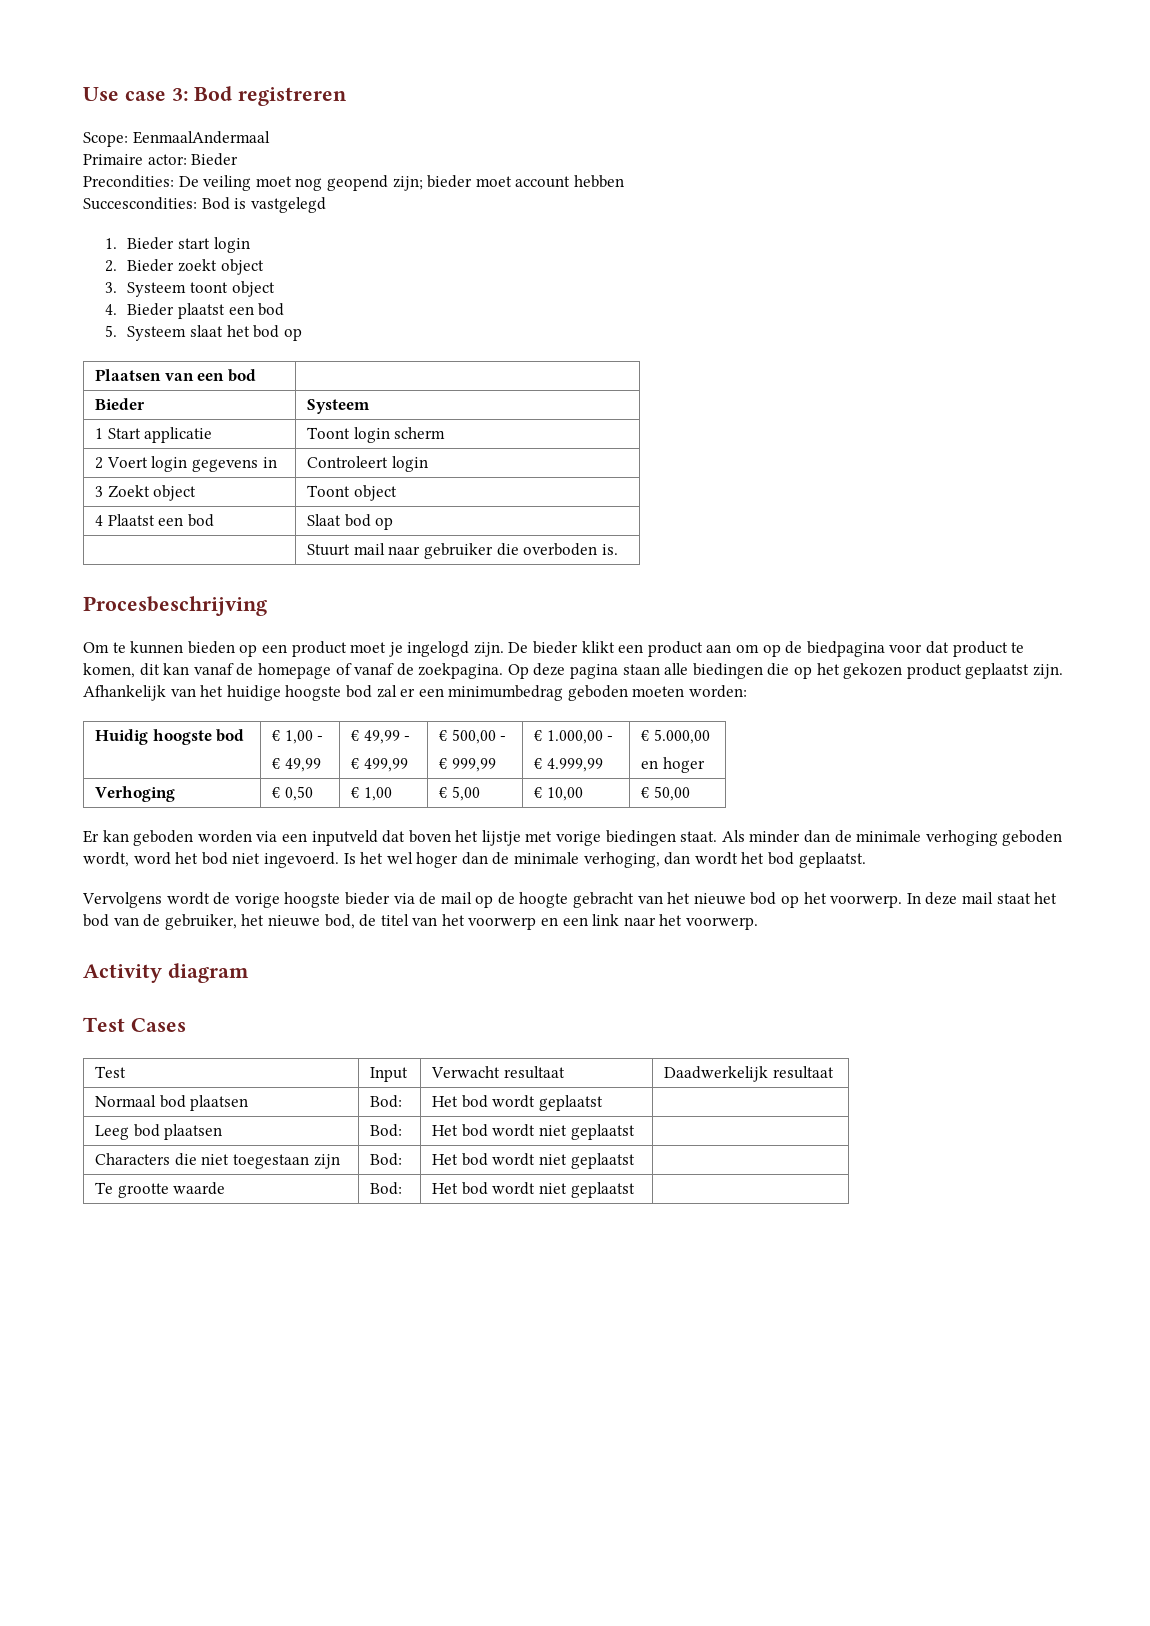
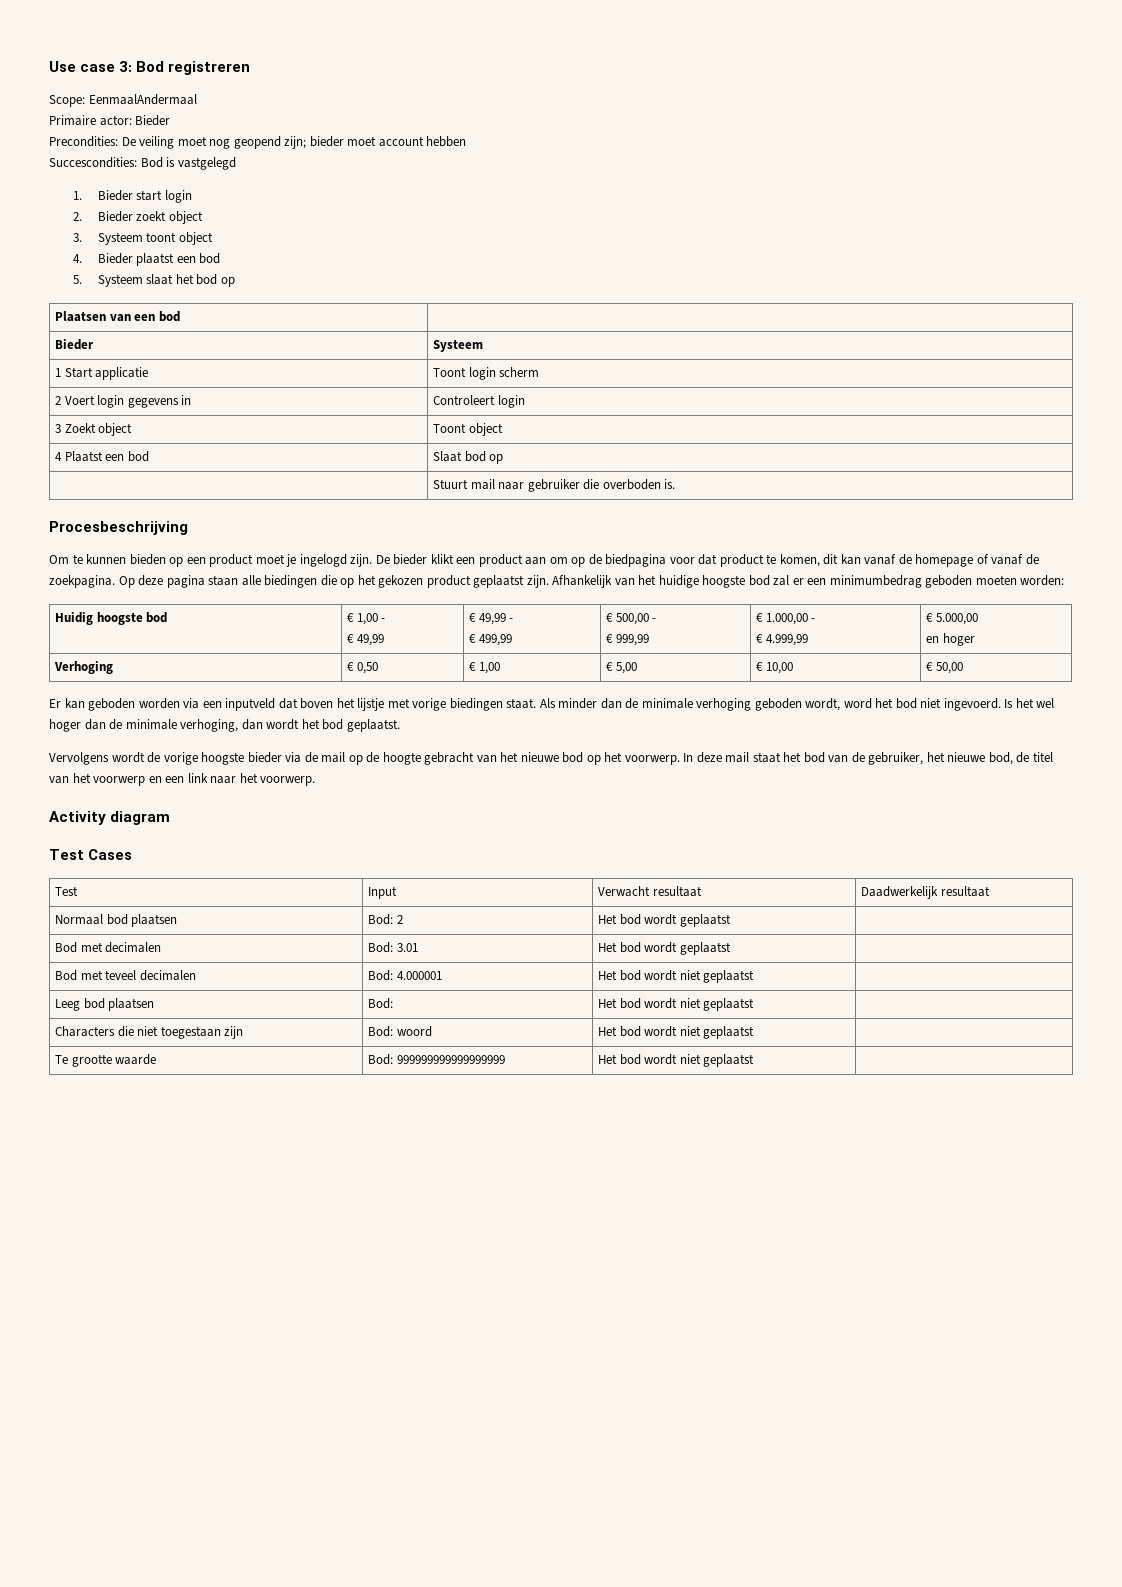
[432,1095,603,1111] | Het bod wordt geplaatst | -> [396,915,403,924] [598,914,731,927] [55,942,162,953] [368,942,418,953] [598,942,731,955] [55,970,196,981] [368,970,442,981] [598,970,755,983] 2 | Het bod wordt geplaatst | // Bod met decimalen | Bod: 3.01 | Het bod wordt geplaatst | // Bod met teveel decimalen | Bod: 4.000001 | Het bod wordt niet geplaatst |
(403, 1159) none -> [396,1026,432,1037] woord
(403, 1188) none -> [396,1055,505,1064] 999999999999999999

